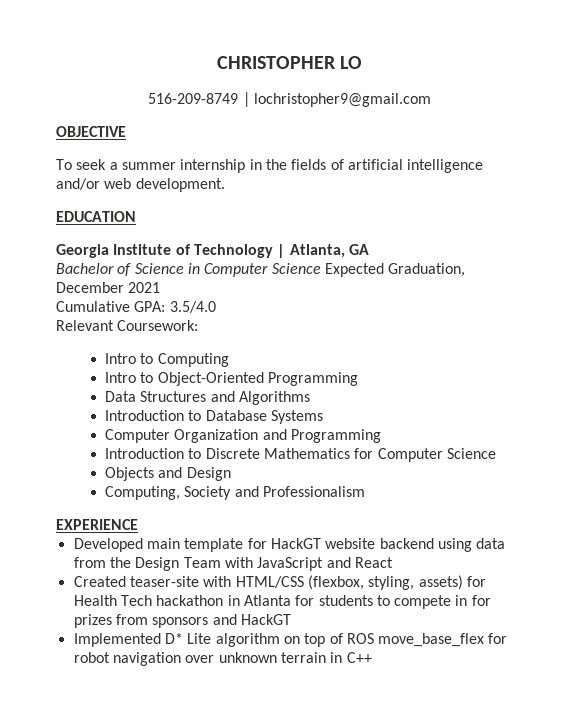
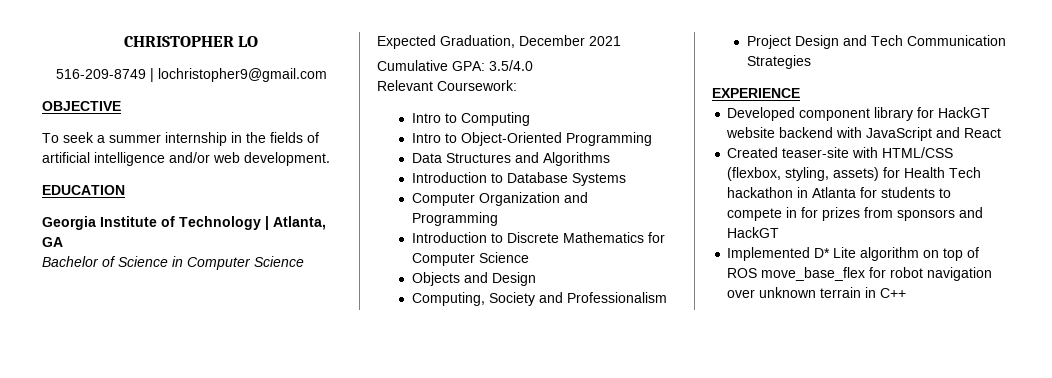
(365, 491) none -> [746,35,1006,49] [746,55,811,69] // Project Design and Tech Communication Strategies
[146,538,244,552] main template -> [799,107,914,121] component library
[437,538,506,552] [73,557,221,571] using data from the Design Team -> (834, 132) none

